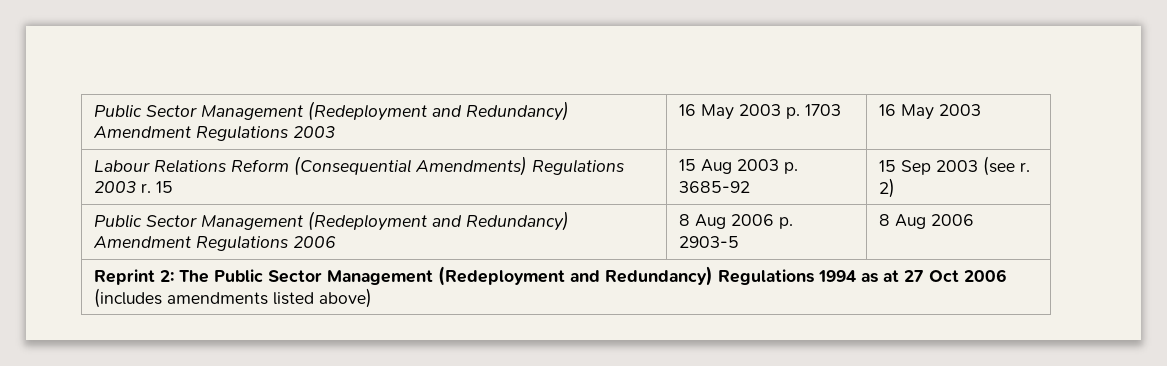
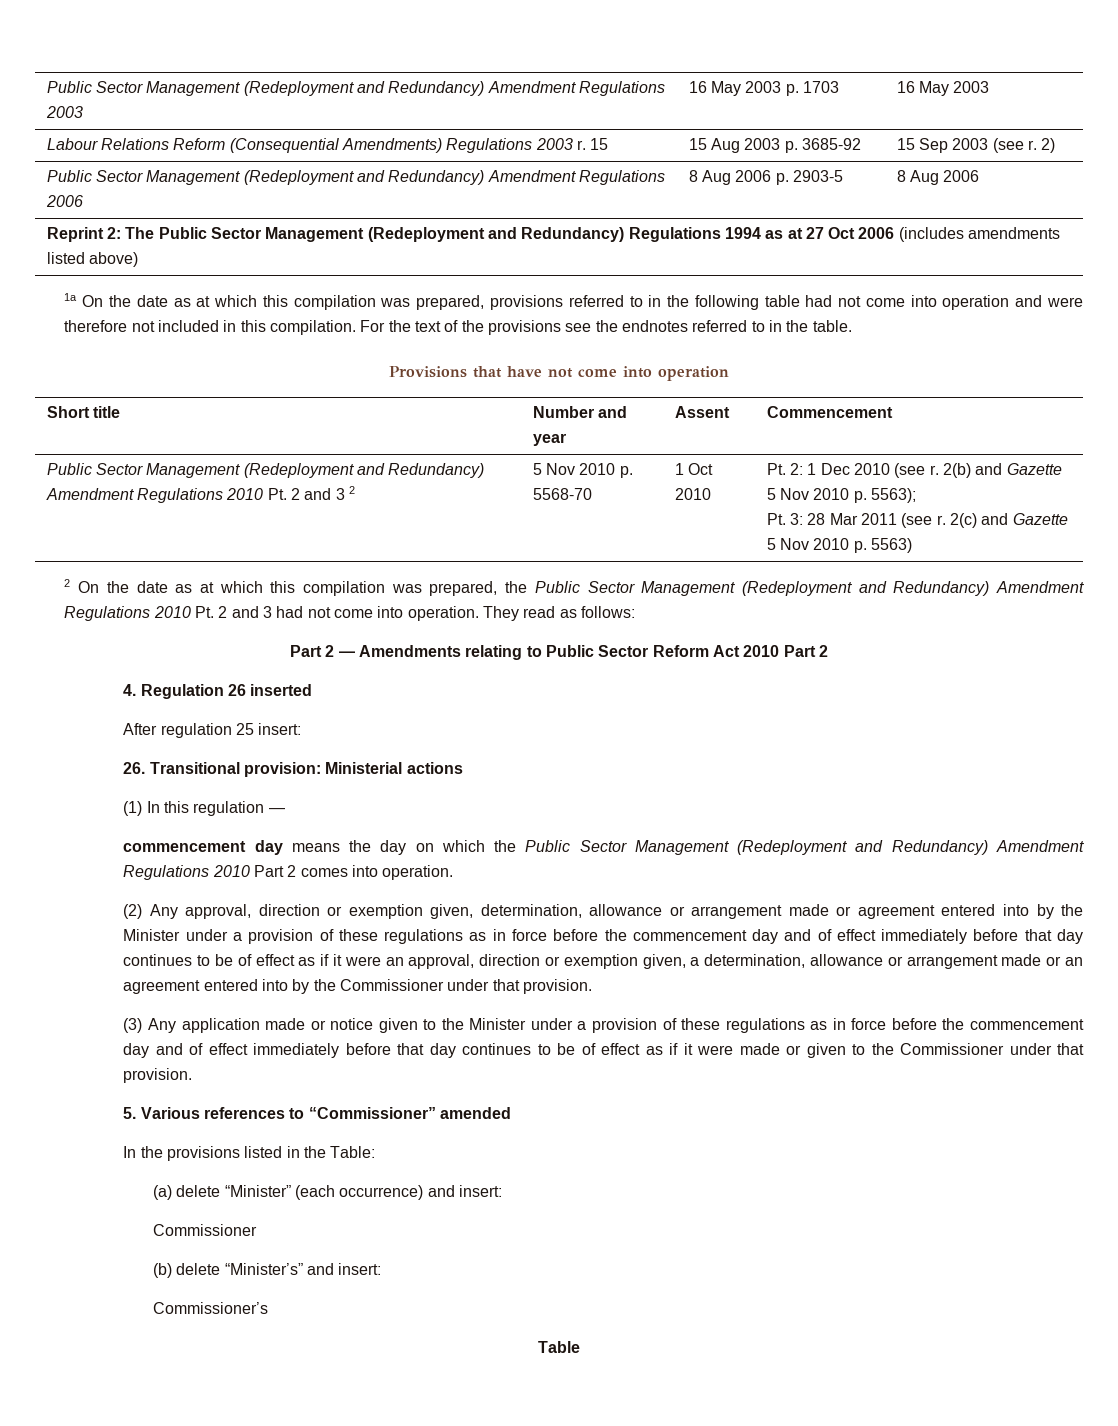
(373, 298) none -> [64,293,1083,310] [64,320,852,335] [389,366,729,381] [46,406,120,418] [532,406,627,418] [532,433,566,446] [674,406,730,418] [766,406,893,418] [46,463,485,478] [45,486,355,503] [532,463,633,478] [532,488,592,500] [674,463,713,475] [674,488,711,500] [766,463,1062,478] [766,488,916,503] [766,513,1068,528] [766,538,912,553] [64,579,1085,596] [64,606,635,621] [290,645,828,660] [123,684,313,699] [123,723,302,738] [123,762,463,777] [123,801,285,816] [123,840,1084,855] [123,865,454,880] [123,904,1084,919] [123,929,1084,944] [123,954,1084,969] [123,979,592,994] [123,1018,1085,1033] [123,1043,1085,1058] [123,1068,193,1083] [123,1107,512,1119] [123,1146,376,1161] [152,1185,502,1200] [152,1224,257,1236] [152,1263,382,1278] [152,1302,268,1314] [538,1341,580,1353] // 1a On the date as at which this compilation was prepared, provisions referred to in the following table had not come into operation and were therefore not included in this compilation. For the text of the provisions see the endnotes referred to in the table. // Provisions that have not come into operation // Short title | Number and year | Assent | Commencement // Public Sector Management (Redeployment and Redundancy) Amendment Regulations 2010 Pt. 2 and 3 2 | 5 Nov 2010 p. 5568-70 | 1 Oct 2010 | Pt. 2: 1 Dec 2010 (see r. 2(b) and Gazette 5 Nov 2010 p. 5563); // Pt. 3: 28 Mar 2011 (see r. 2(c) and Gazette 5 Nov 2010 p. 5563) // 2 On the date as at which this compilation was prepared, the Public Sector Management (Redeployment and Redundancy) Amendment Regulations 2010 Pt. 2 and 3 had not come into operation. They read as follows: // Part 2 — Amendments relating to Public Sector Reform Act 2010 Part 2 // 4. Regulation 26 inserted // After regulation 25 insert: // 26. Transitional provision: Ministerial actions // (1) In this regulation — // commencement day means the day on which the Public Sector Management (Redeployment and Redundancy) Amendment Regulations 2010 Part 2 comes into operation. // (2) Any approval, direction or exemption given, determination, allowance or arrangement made or agreement entered into by the Minister under a provision of these regulations as in force before the commencement day and of effect immediately before that day continues to be of effect as if it were an approval, direction or exemption given, a determination, allowance or arrangement made or an agreement entered into by the Commissioner under that provision. // (3) Any application made or notice given to the Minister under a provision of these regulations as in force before the commencement day and of effect immediately before that day continues to be of effect as if it were made or given to the Commissioner under that provision. // 5. Various references to “Commissioner” amended // In the provisions listed in the Table: // (a) delete “Minister” (each occurrence) and insert: // Commissioner // (b) delete “Minister’s” and insert: // Commissioner’s // Table

